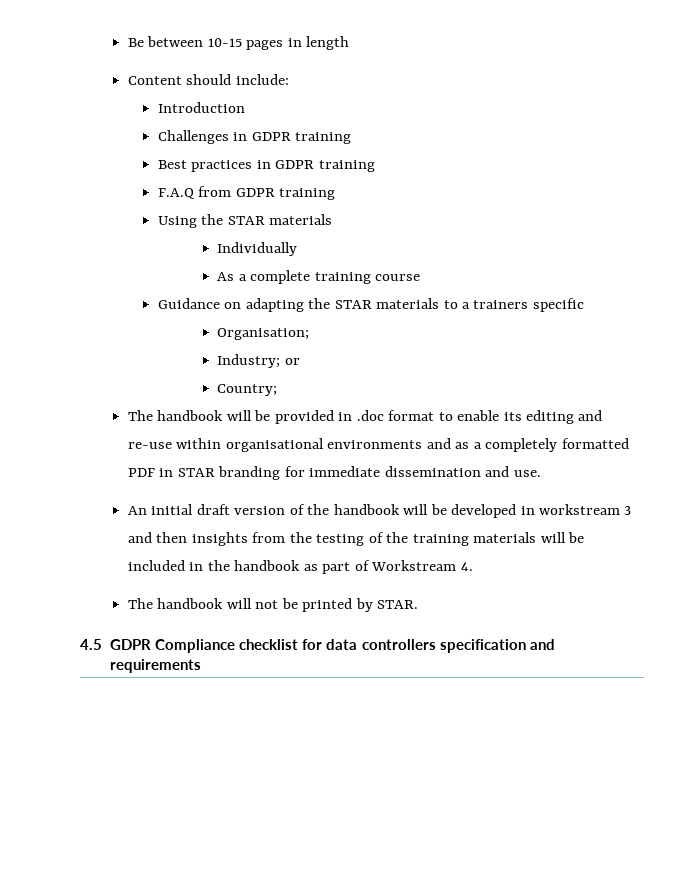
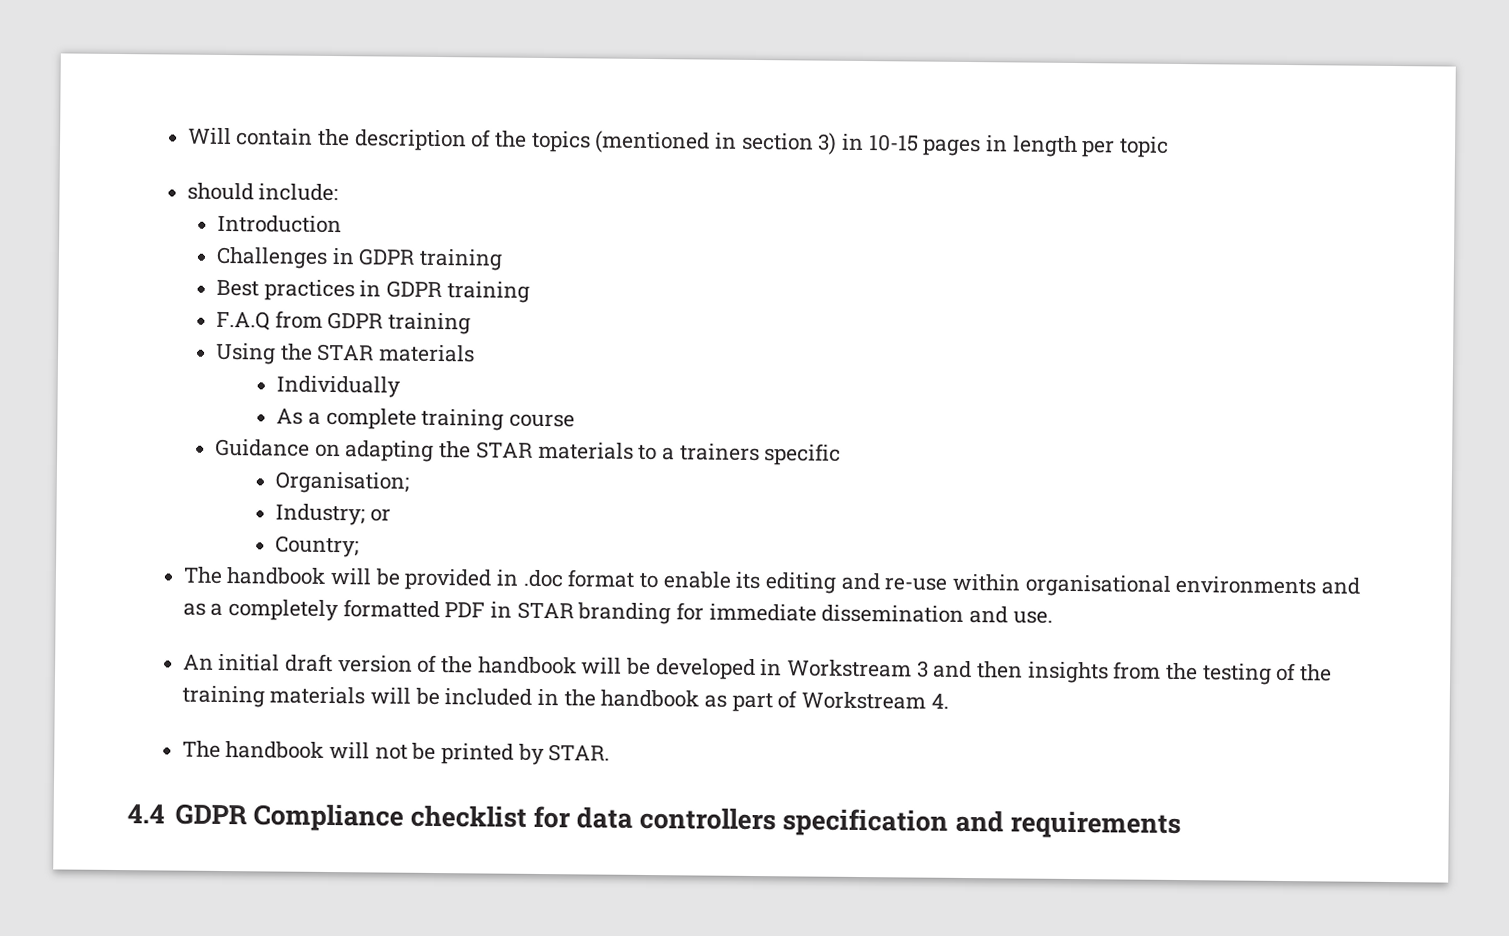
[127,36,204,47] Be between -> [187,127,864,155] Will contain the description of the topics (mentioned in section 3) in
[127,76,182,85] // Content -> [1081,136,1170,158] per topic //
[538,504,620,515] workstream -> [786,659,912,678] Workstream
[80,639,102,650] 4.5 -> [127,804,165,824] 4.4

